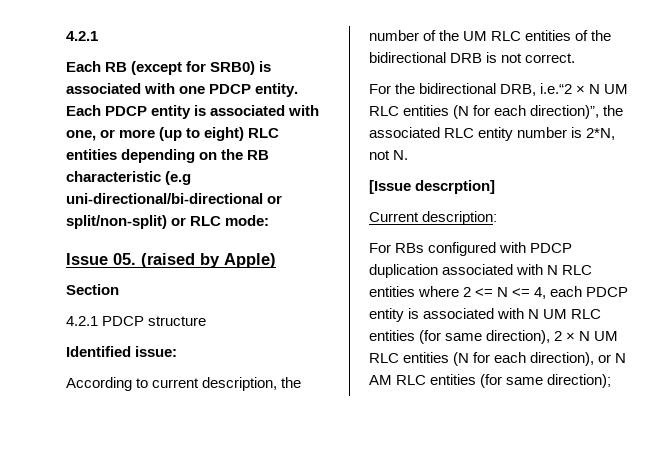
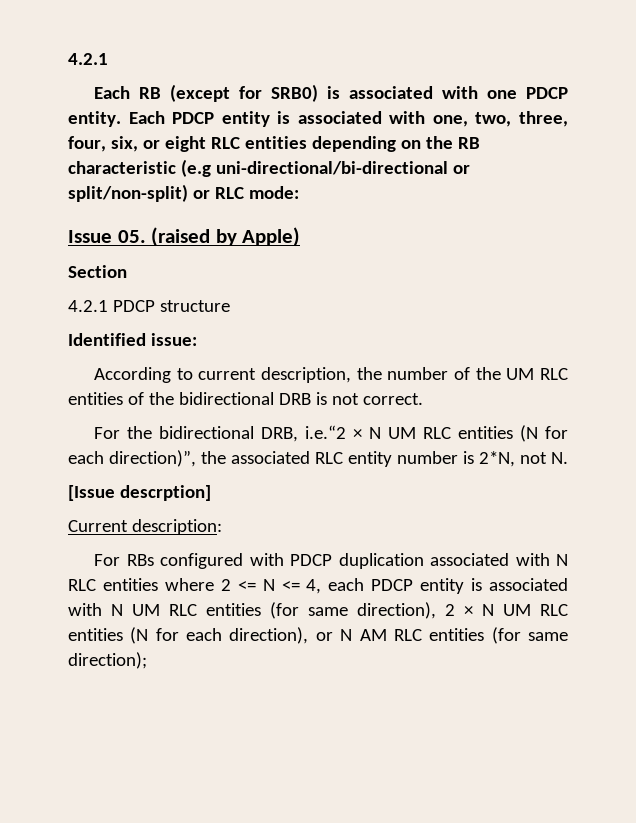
[100,127,245,141] or more (up to eight) -> [475,111,568,127] [68,136,206,152] two, three, four, six, or eight

